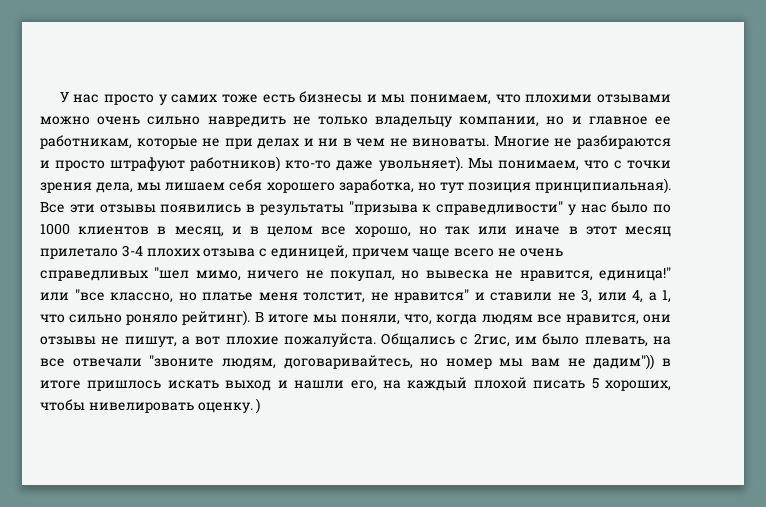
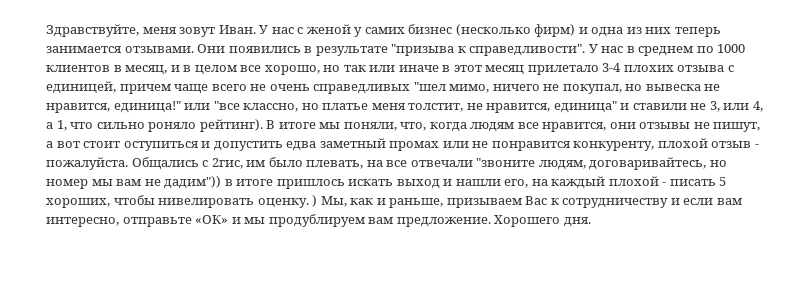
[59,91,671,105] [40,116,671,127] [40,135,672,149] [40,156,671,172] [40,178,672,194] [40,202,156,213] У нас просто у самих тоже есть бизнесы и мы понимаем, что плохими отзывами можно очень сильно навредить не только владельцу компании, но и главное ее работникам, которые не при делах и ни в чем не виноваты. Многие не разбираются и просто штрафуют работников) кто-то даже увольняет). Мы понимаем, что с точки зрения дела, мы лишаем себя хорошего заработка, но тут позиция принципиальная). Все эти отзывы -> [46,24,721,37] [46,44,226,53] Здравствуйте, меня зовут Иван. У нас с женой у самих бизнес (несколько фирм) и одна из них теперь занимается отзывами. Они
[259,204,344,215] результаты -> [315,46,388,56] результате
[436,201,649,215] справедливости" у нас было -> [469,44,694,56] справедливости". У нас в среднем
[394,289,469,303] нравится" -> [486,101,617,113] нравится, единица"
[225,336,279,345] плохие -> [83,138,759,151] стоит оступиться и допустить едва заметный промах или не понравится конкуренту, плохой отзыв -
(527, 383) none -> [662,182,667,186] -
(261, 406) none -> [320,196,742,208] [46,214,591,227] Мы, как и раньше, призываем Вас к сотрудничеству и если вам интересно, отправьте «ОК» и мы продублируем вам предложение. Хорошего дня.

